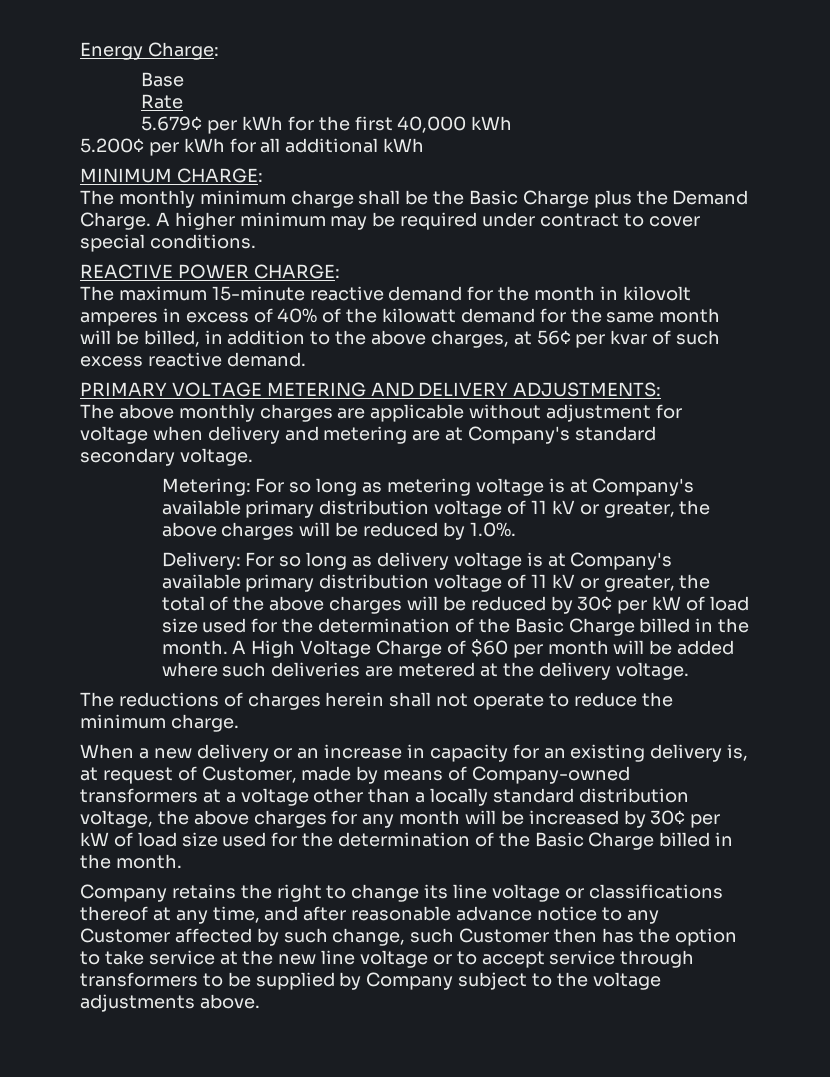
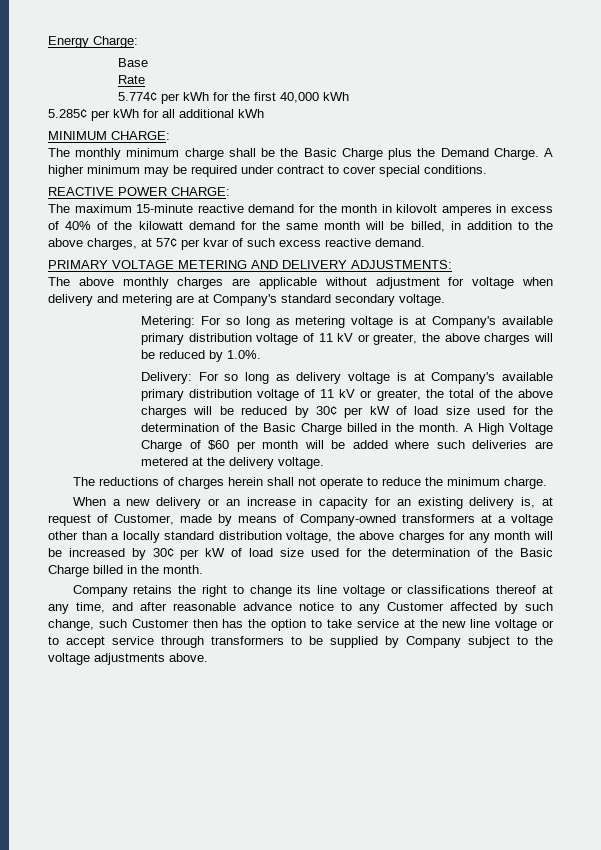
[141,116,203,131] 5.679¢ -> [117,92,157,101] 5.774¢
[80,138,144,153] 5.200¢ -> [48,109,87,118] 5.285¢
[536,330,571,345] 56¢ -> [156,238,177,247] 57¢

